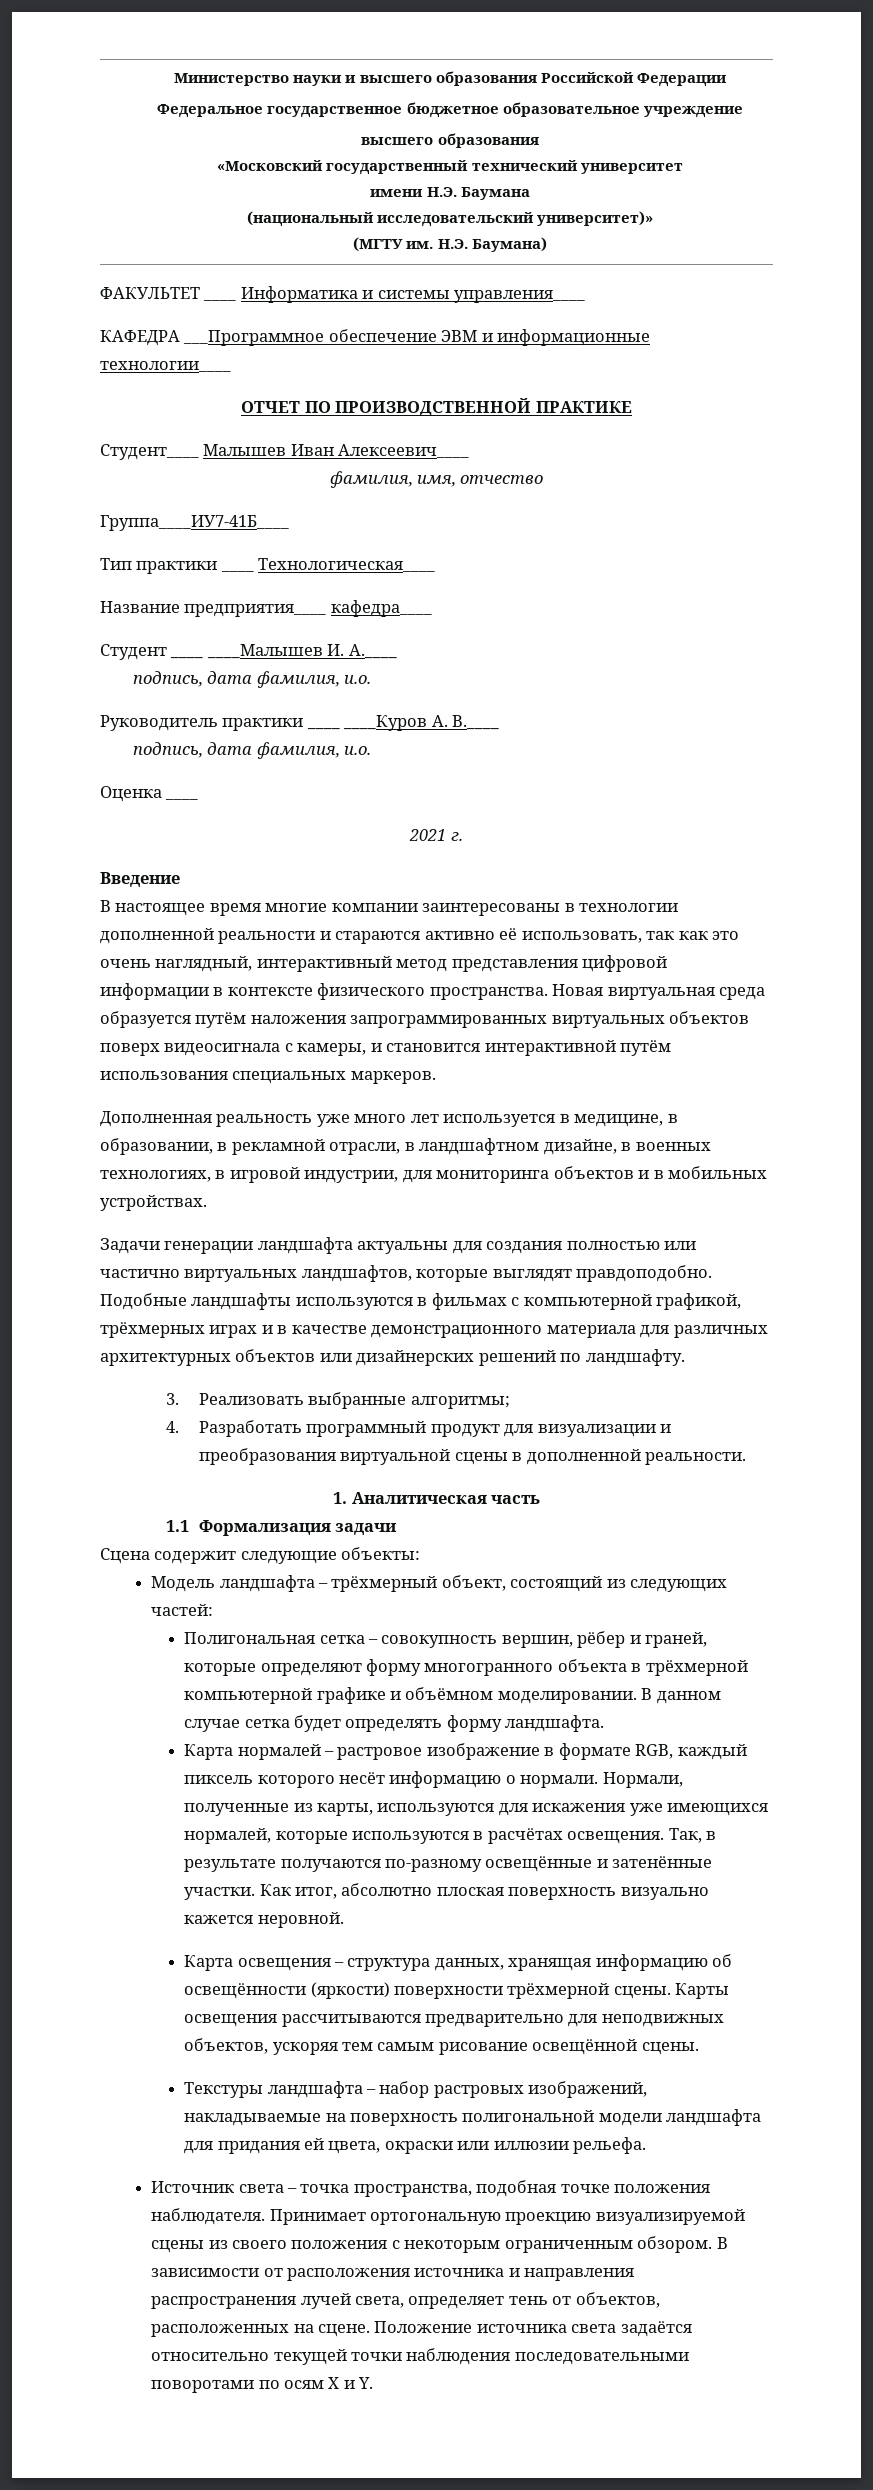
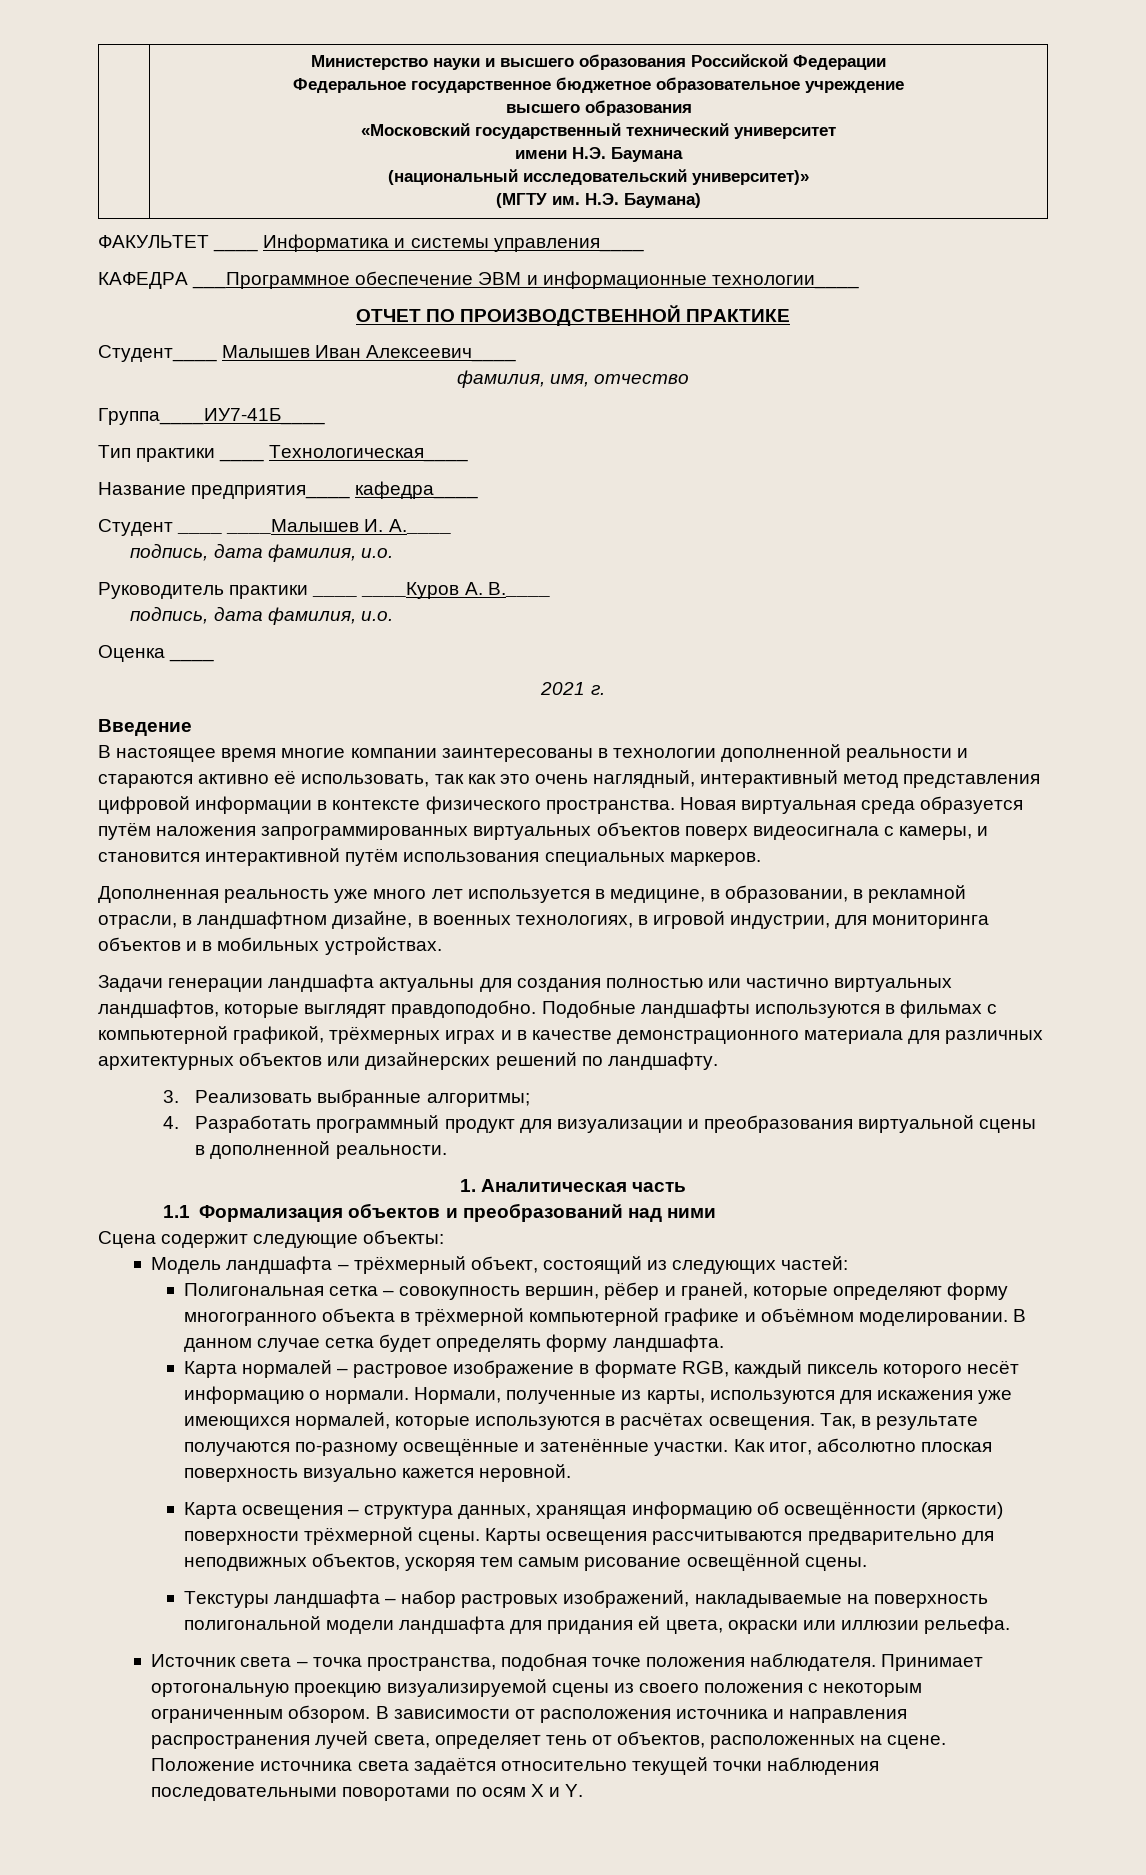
[335,1523,398,1535] задачи -> [348,1203,716,1222] объектов и преобразований над ними

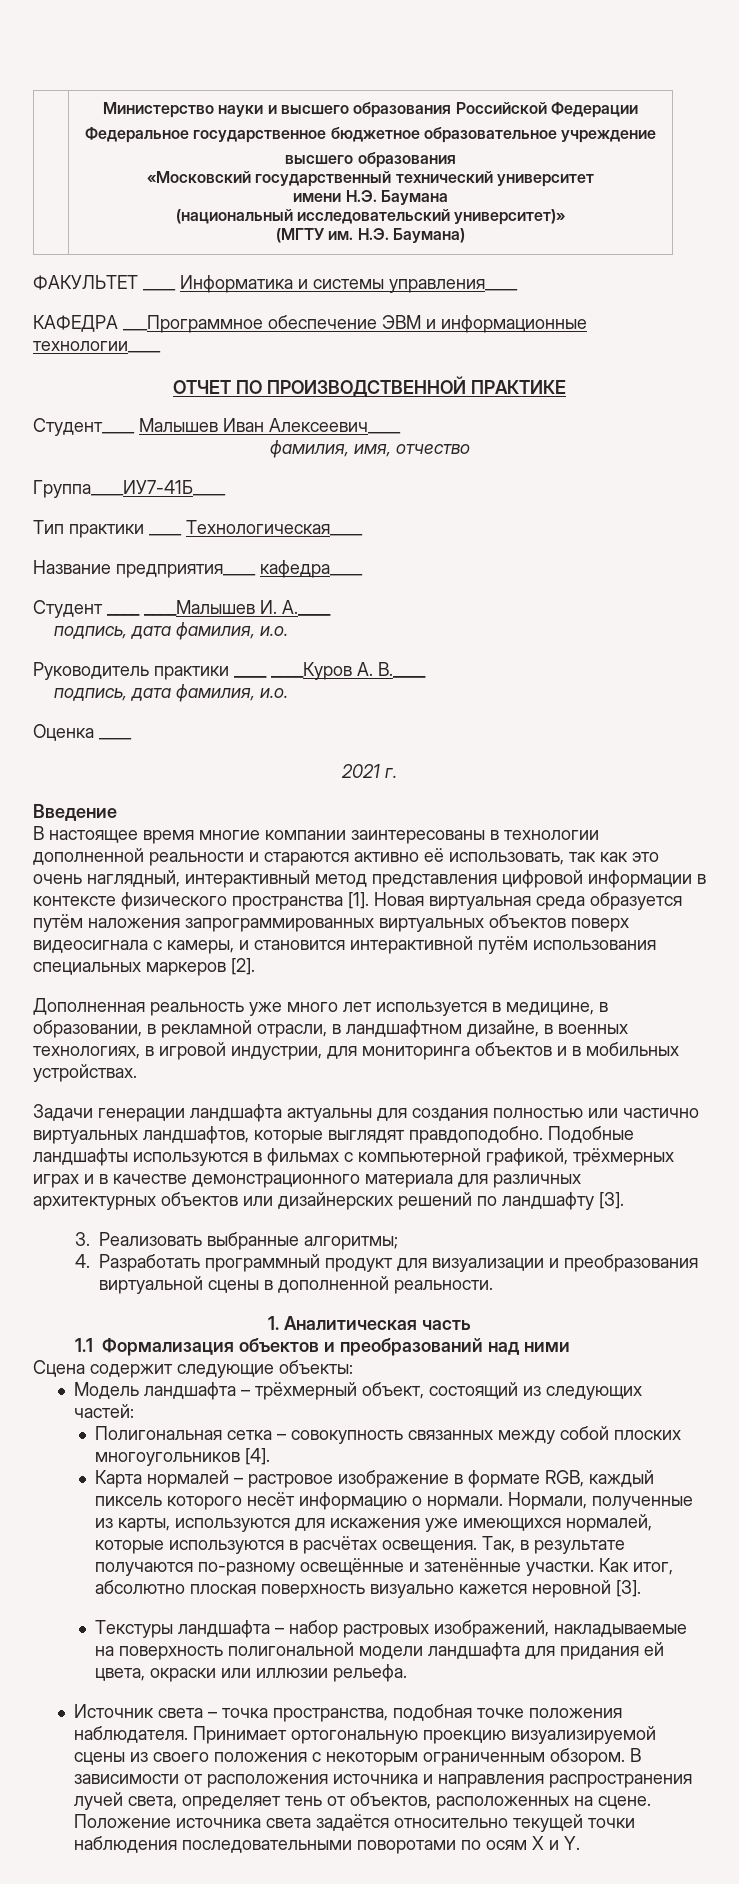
[545,800,675,814] пространства. -> [232,892,369,910] пространства [1].
[669,852,761,866] маркеров. -> [146,958,255,976] маркеров [2].
[607,1052,718,1070] ландшафту. -> [502,1192,624,1210] ландшафту [3].
[525,1282,1009,1300] [183,1308,1026,1326] [183,1334,724,1352] вершин, рёбер и граней, которые определяют форму многогранного объекта в трёхмерной компьютерной графике и объёмном моделировании. В данном случае сетка будет определять форму ландшафта. -> [408,1426,682,1444] [95,1448,271,1466] связанных между собой плоских многоугольников [4].
[479,1464,572,1482] [183,1501,1003,1519] [183,1527,994,1545] [183,1553,867,1571] неровной. // Карта освещения – структура данных, хранящая информацию об освещённости (яркости) поверхности трёхмерной сцены. Карты освещения рассчитываются предварительно для неподвижных объектов, ускоряя тем самым рисование освещённой сцены. -> [532,1580,642,1598] неровной [3].

